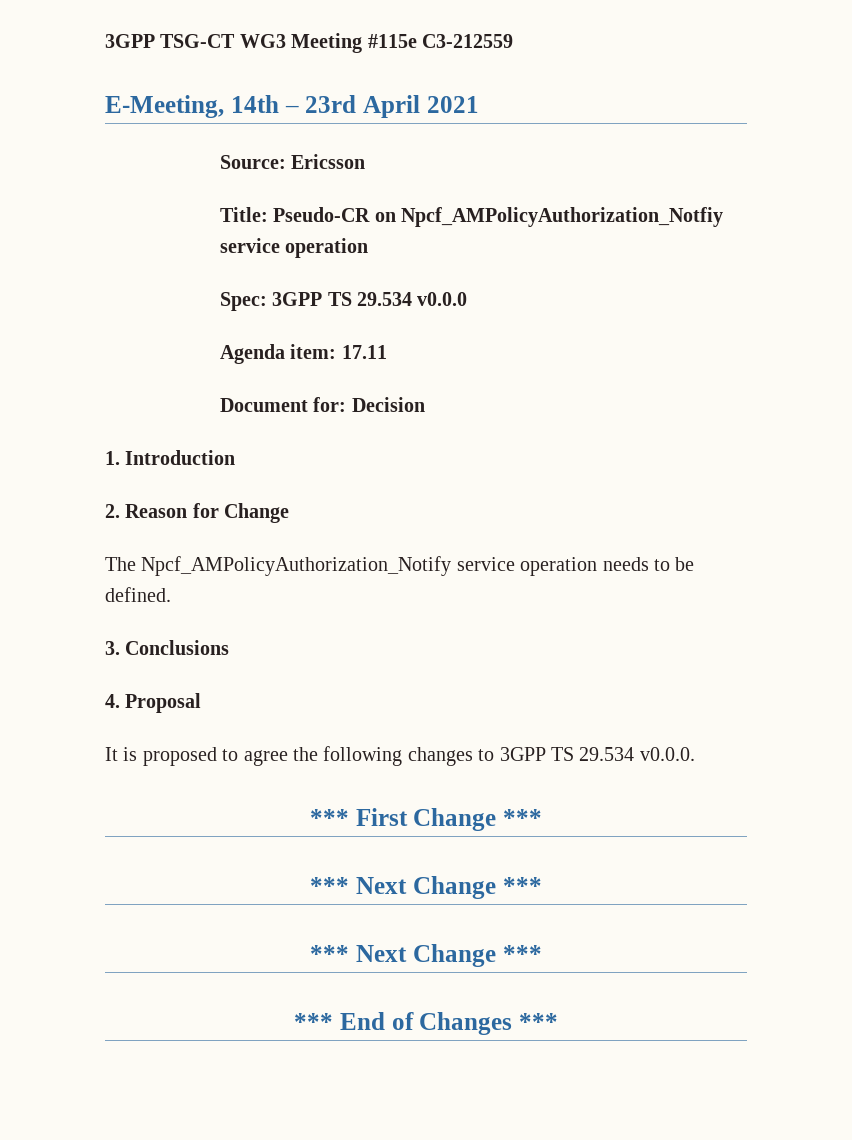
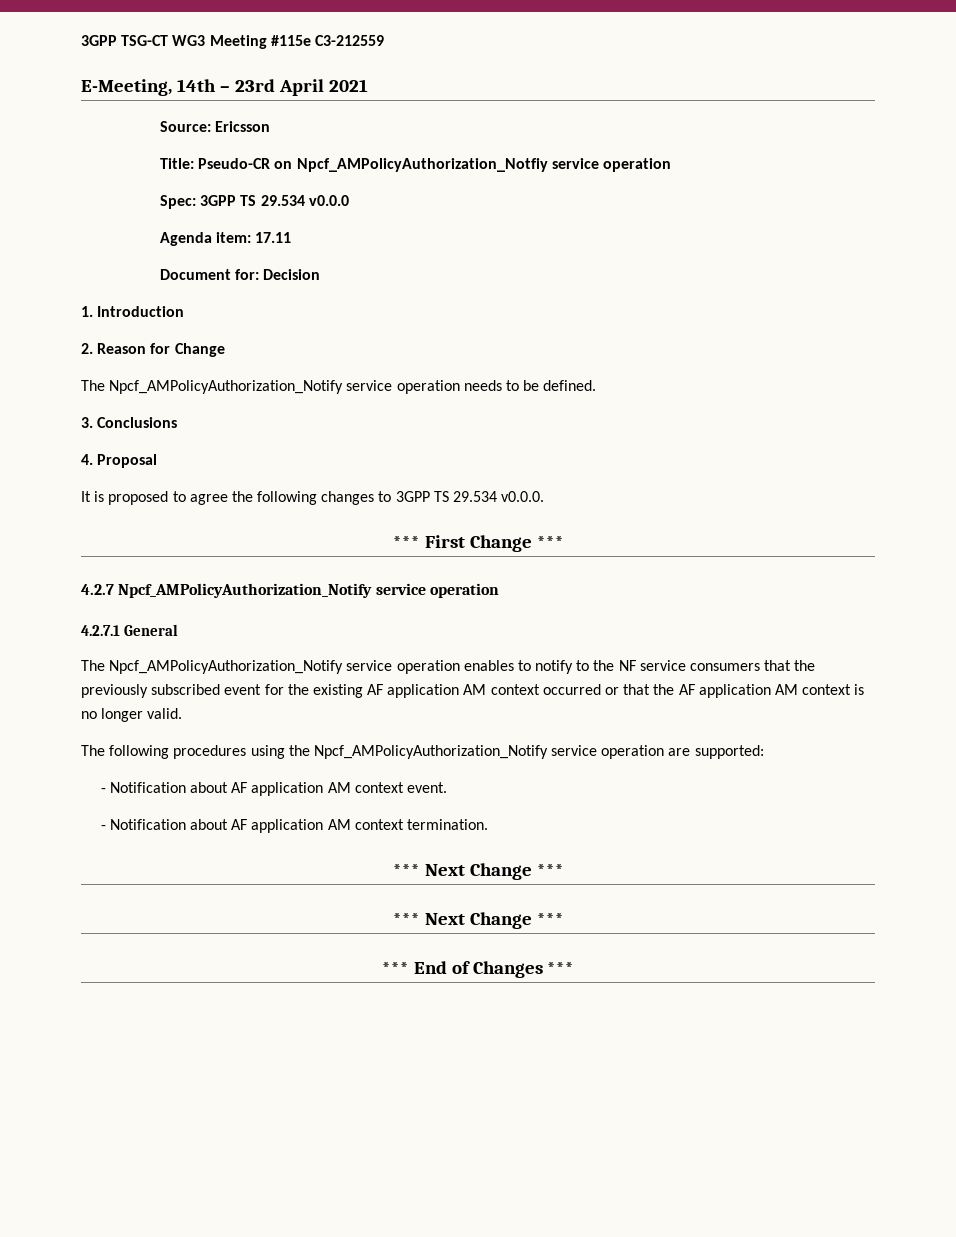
(543, 817) none -> [81,583,499,598] [81,624,179,636] [81,660,816,674] [81,684,865,698] [81,708,183,722] [81,745,764,759] [100,782,448,796] [100,819,489,833] // 4.2.7 Npcf_AMPolicyAuthorization_Notify service operation // 4.2.7.1 General // The Npcf_AMPolicyAuthorization_Notify service operation enables to notify to the NF service consumers that the previously subscribed event for the existing AF application AM context occurred or that the AF application AM context is no longer valid. // The following procedures using the Npcf_AMPolicyAuthorization_Notify service operation are supported: // - Notification about AF application AM context event. // - Notification about AF application AM context termination.

